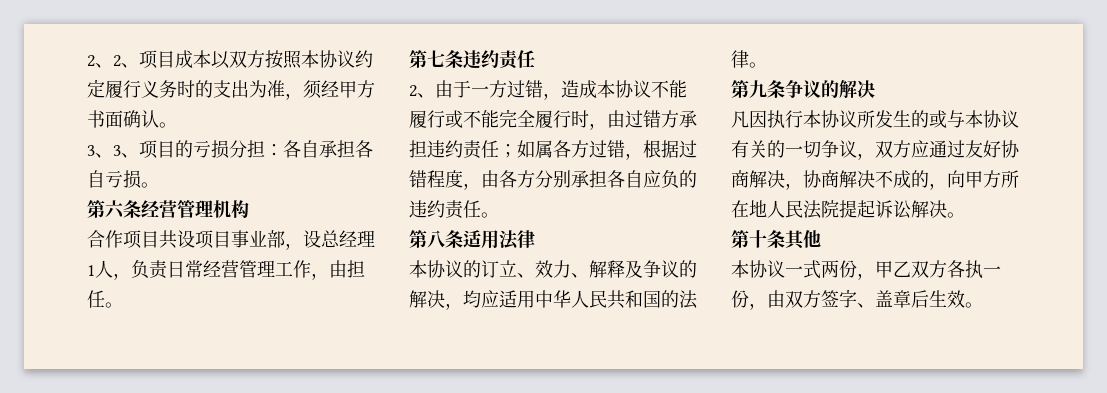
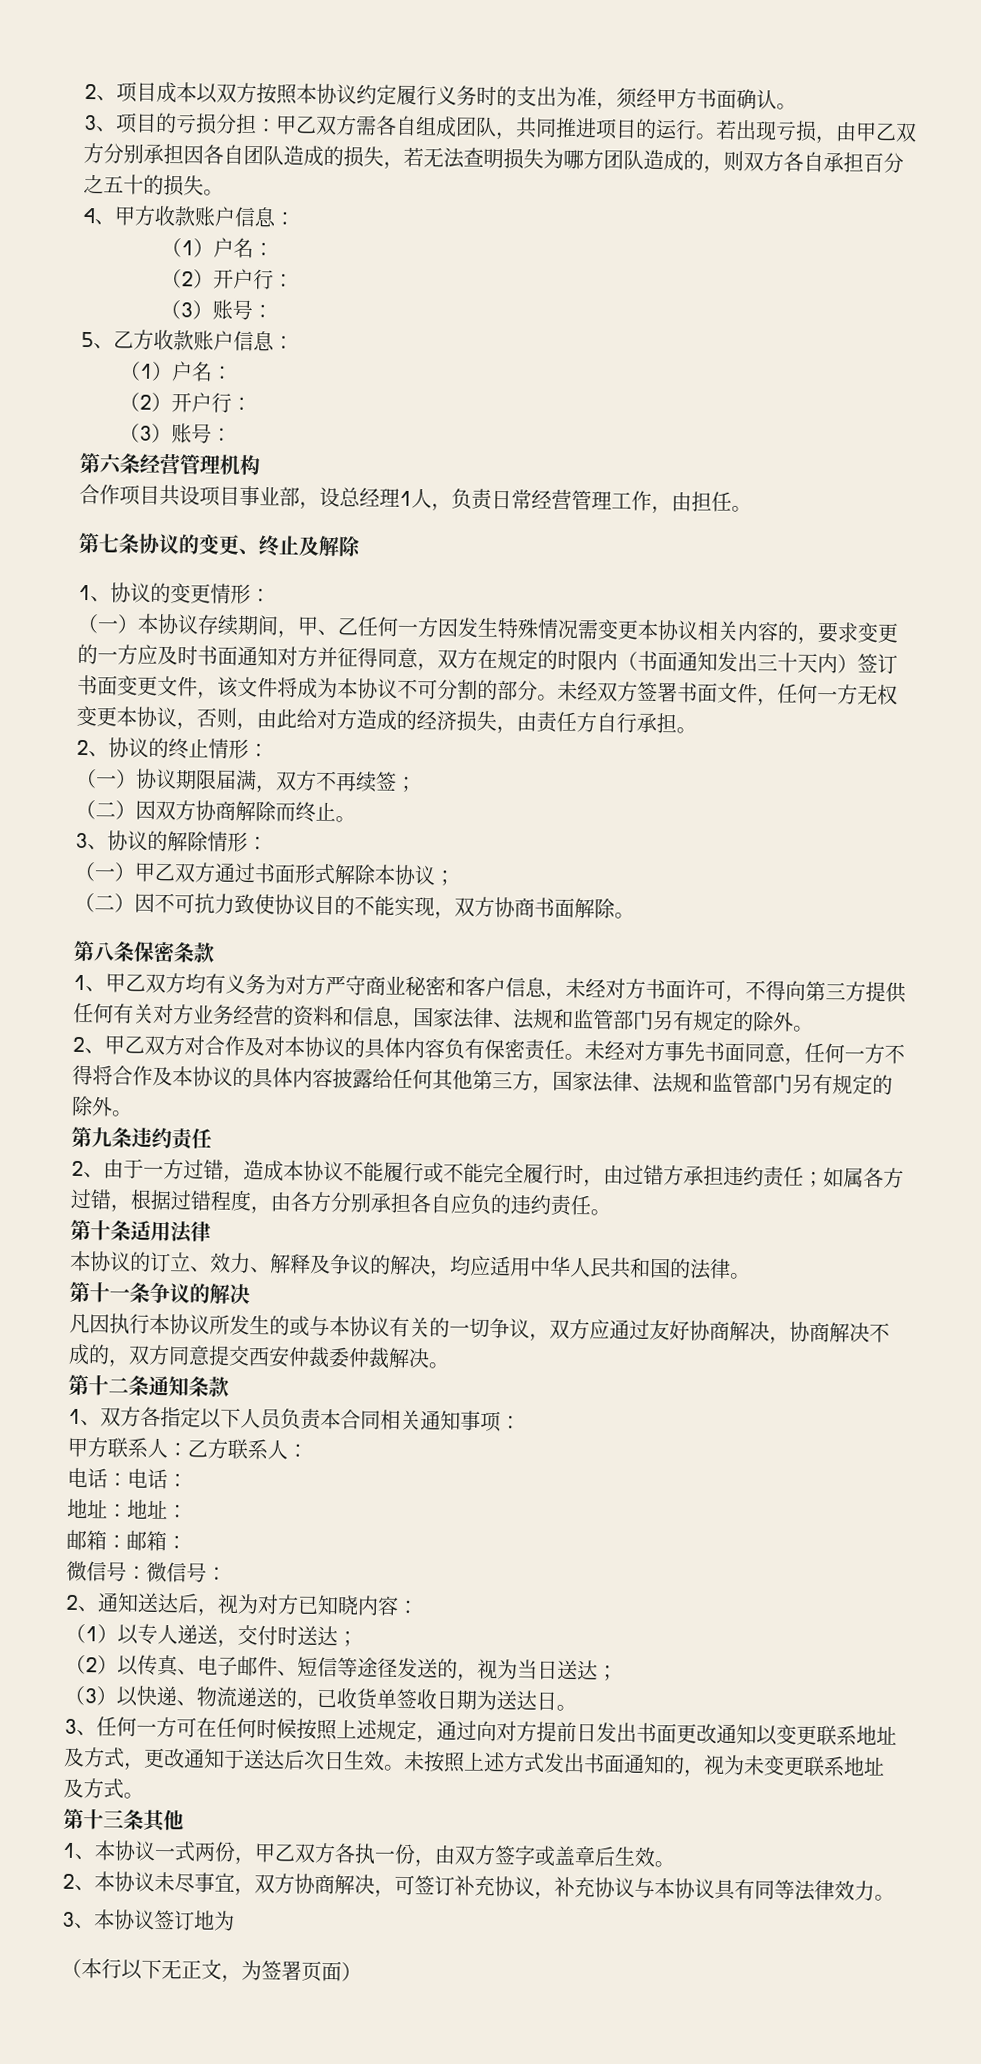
[87,55,139,68] 2、2、 -> [84,83,117,101] 2、
[113,145,139,158] 3、 -> (117, 129) none
[283,140,373,158] [87,170,159,189] 各自承担各自亏损。 -> [275,115,917,145] [83,142,904,174] [83,173,224,197] [82,205,296,228] [160,237,274,259] [160,268,294,290] [159,299,273,321] [81,329,294,352] [119,361,234,382] [119,392,253,413] [119,423,233,444] 甲乙双方需各自组成团队，共同推进项目的运行。若出现亏损，由甲乙双方分别承担因各自团队造成的损失，若无法查明损失为哪方团队造成的，则双方各自承担百分之五十的损失。 // 4、甲方收款账户信息： // （1）户名： // （2）开户行： // （3）账号： // 5、乙方收款账户信息： // （1）户名： // （2）开户行： // （3）账号：
(463, 59) none -> [138,533,362,558] [78,582,271,605] [77,613,899,645] [77,643,898,674] [77,674,898,707] [76,705,697,735] [76,737,269,760] [75,768,417,794] [75,799,356,823] [75,830,268,853] [74,861,455,886] [74,892,635,920] [73,940,215,963] [73,973,907,1004] [73,1002,814,1032] [72,1035,905,1066] [72,1064,893,1095] [71,1095,133,1117] [71,1126,132,1148] 协议的变更、终止及解除 // 1、协议的变更情形： // （一）本协议存续期间，甲、乙任何一方因发生特殊情况需变更本协议相关内容的，要求变更的一方应及时书面通知对方并征得同意，双方在规定的时限内（书面通知发出三十天内）签订书面变更文件，该文件将成为本协议不可分割的部分。未经双方签署书面文件，任何一方无权变更本协议，否则，由此给对方造成的经济损失，由责任方自行承担。 // 2、协议的终止情形： // （一）协议期限届满，双方不再续签； // （二）因双方协商解除而终止。 // 3、协议的解除情形： // （一）甲乙双方通过书面形式解除本协议； // （二）因不可抗力致使协议目的不能实现，双方协商书面解除。 // 第八条保密条款 // 1、甲乙双方均有义务为对方严守商业秘密和客户信息，未经对方书面许可，不得向第三方提供任何有关对方业务经营的资料和信息，国家法律、法规和监管部门另有规定的除外。 // 2、甲乙双方对合作及对本协议的具体内容负有保密责任。未经对方事先书面同意，任何一方不得将合作及本协议的具体内容披露给任何其他第三方，国家法律、法规和监管部门另有规定的除外。 // 第九条
[427,230,445,248] 八 -> [90,1220,111,1241] 十
[749,80,767,98] 九 -> [89,1282,130,1303] 十一
[947,170,1019,188] [731,200,965,219] [731,230,767,248] 向甲方所在地人民法院提起诉讼解决。 // 第十 -> [128,1344,449,1369] [68,1374,229,1397] [68,1406,521,1433] [67,1437,308,1460] [67,1467,188,1490] [67,1498,188,1520] [66,1529,187,1552] [66,1560,227,1583] [65,1592,419,1617] [65,1623,358,1648] [65,1654,618,1682] [64,1685,577,1712] [64,1716,897,1746] [63,1747,885,1778] [63,1778,144,1799] [63,1808,124,1830] 双方同意提交西安仲裁委仲裁解决。 // 第十二条通知条款 // 1、双方各指定以下人员负责本合同相关通知事项： // 甲方联系人：乙方联系人： // 电话：电话： // 地址：地址： // 邮箱：邮箱： // 微信号：微信号： // 2、通知送达后，视为对方已知晓内容： // （1）以专人递送，交付时送达； // （2）以传真、电子邮件、短信等途径发送的，视为当日送达； // （3）以快递、物流递送的，已收货单签收日期为送达日。 // 3、任何一方可在任何时候按照上述规定，通过向对方提前日发出书面更改通知以变更联系地址及方式，更改通知于送达后次日生效。未按照上述方式发出书面通知的，视为未变更联系地址及方式。 // 第十三
(821, 239) none -> [62,1842,95,1860] 1、
[857,303,875,308] 、 -> [534,1845,556,1867] 或
(983, 305) none -> [62,1871,895,1902] [62,1909,235,1931] [61,1958,362,1984] // 2、本协议未尽事宜，双方协商解决，可签订补充协议，补充协议与本协议具有同等法律效力。 // 3、本协议签订地为 // （本行以下无正文，为签署页面）

